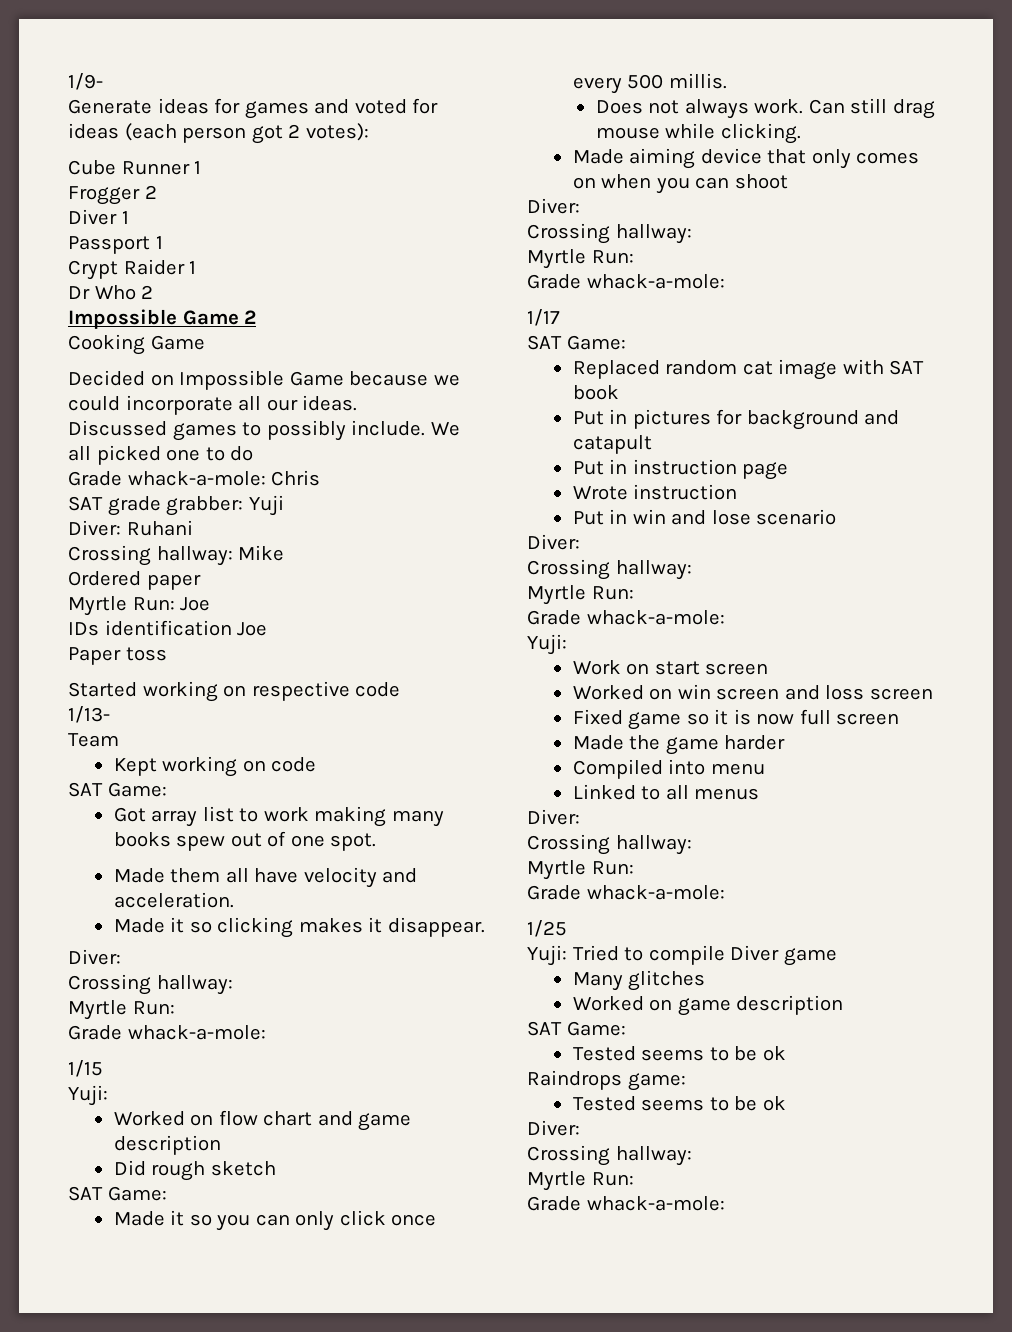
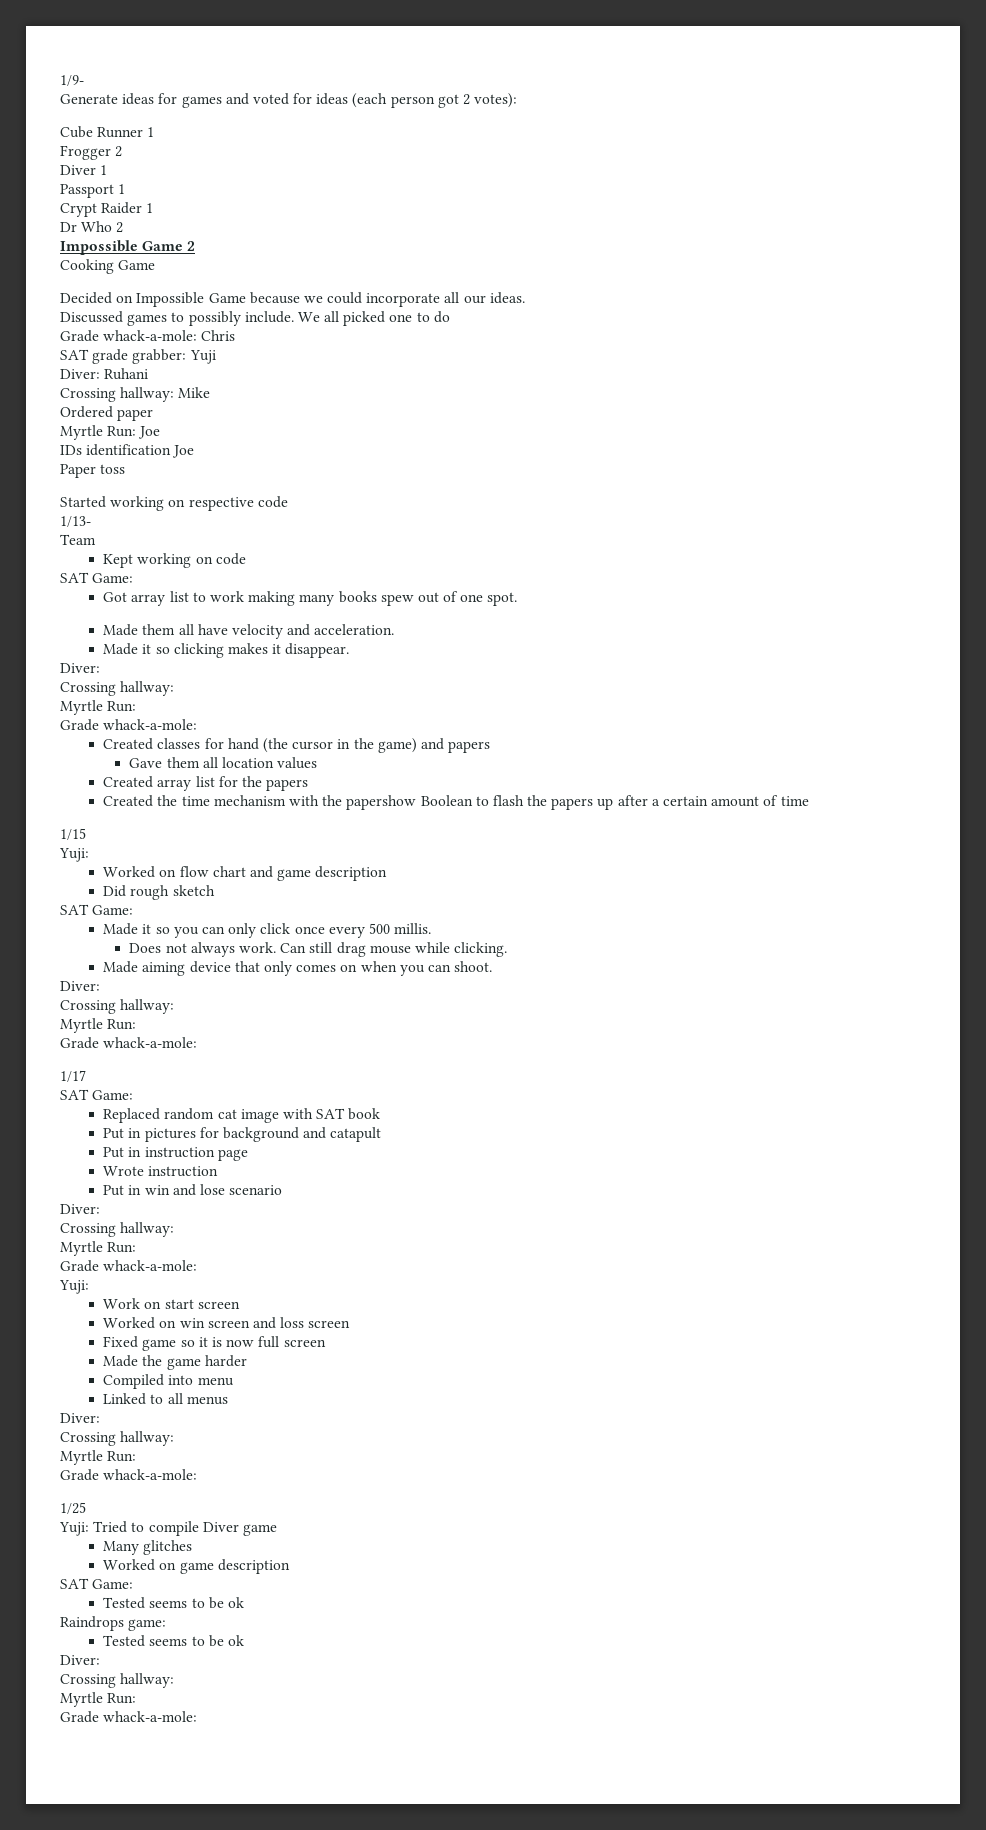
(266, 1032) none -> [103,738,491,753] [129,757,318,769] [103,776,309,791] [103,795,809,810] // Created classes for hand (the cursor in the game) and papers // Gave them all location values // Created array list for the papers // Created the time mechanism with the papershow Boolean to flash the papers up after a certain amount of time
[734,174,788,189] shoot -> [454,961,493,972] shoot.

